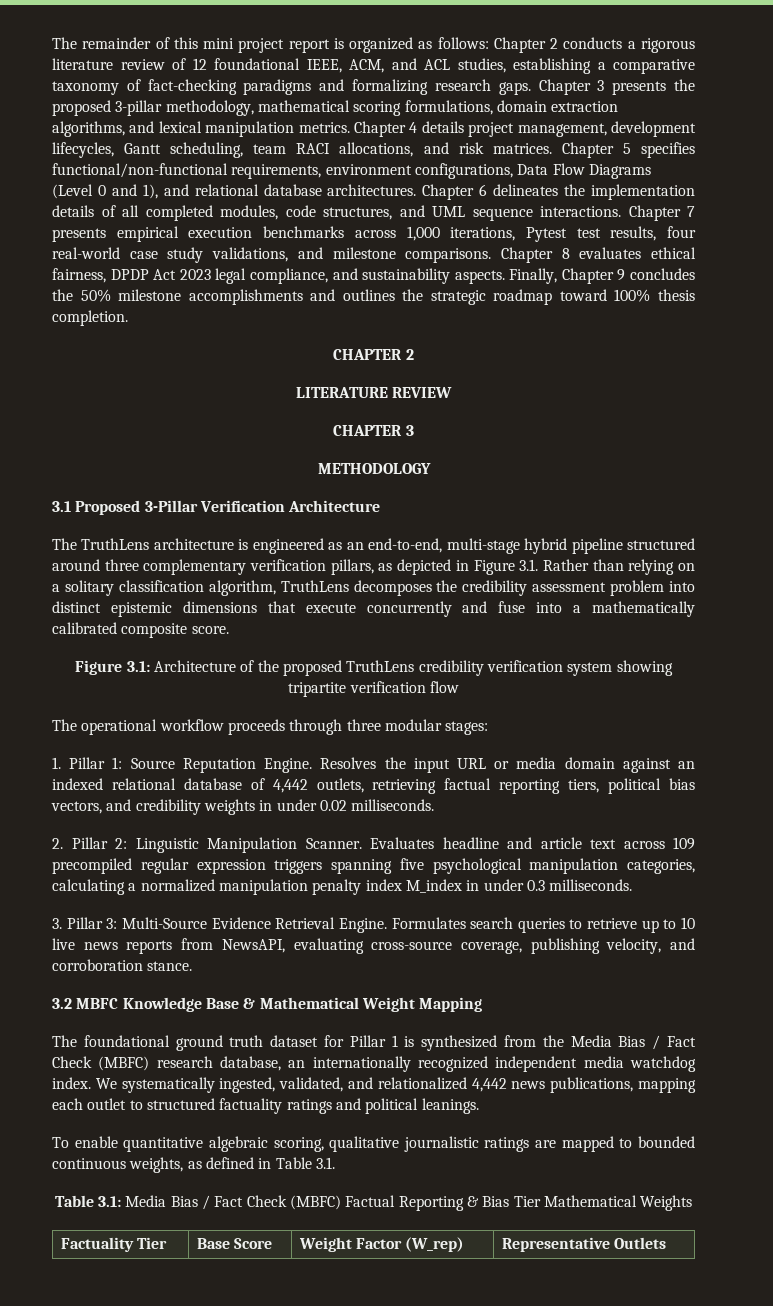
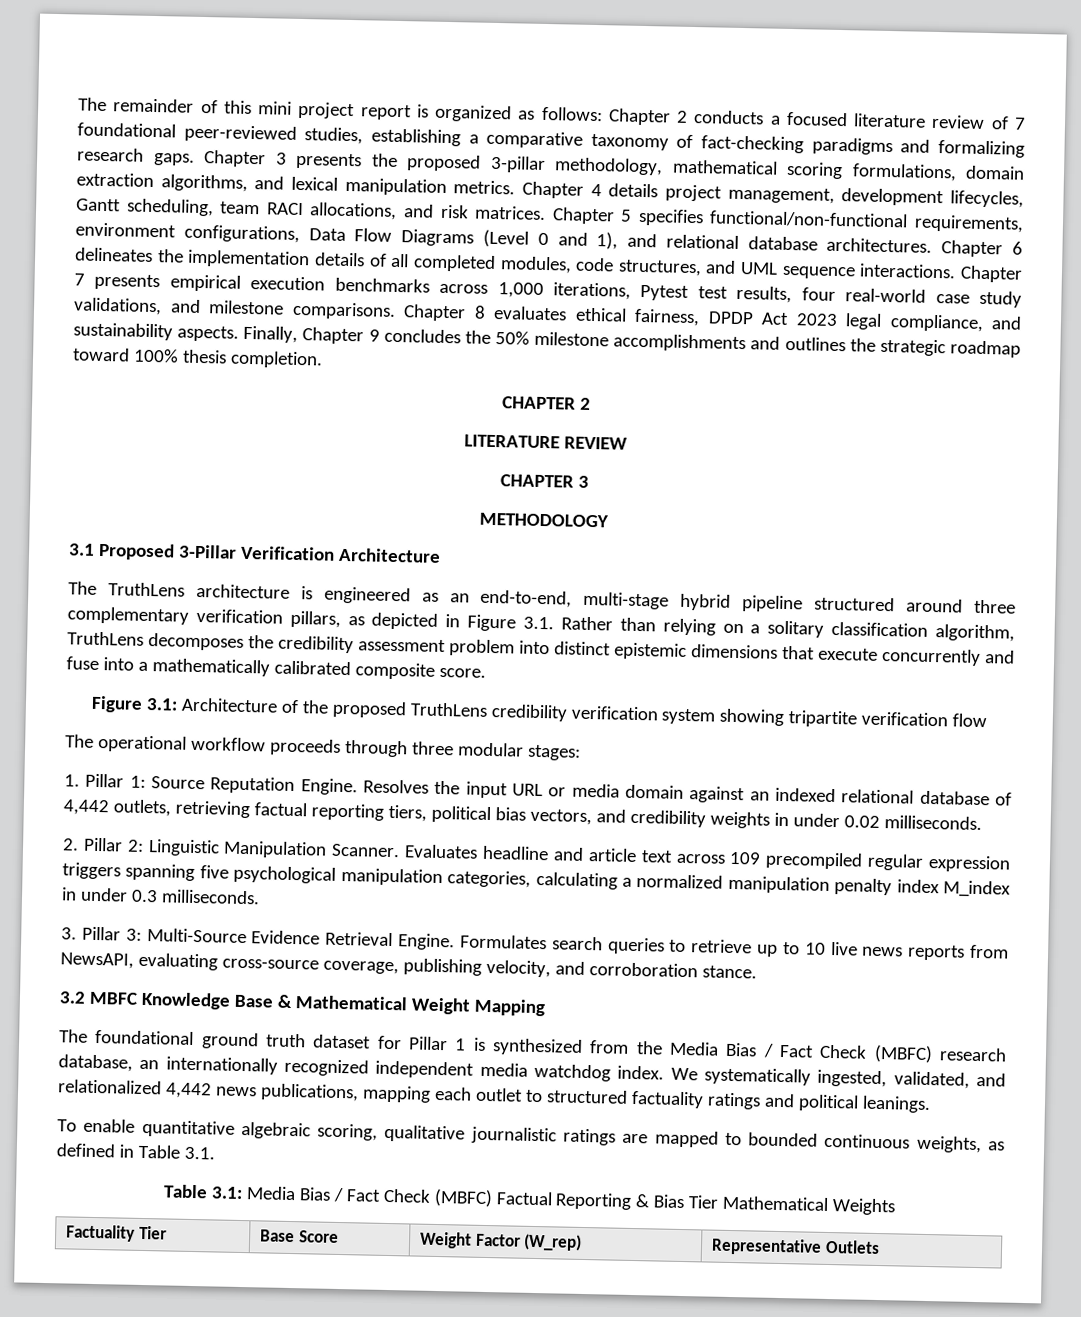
[640,38,695,53] rigorous -> [785,111,848,127] focused
[192,58,450,73] 12 foundational IEEE, ACM, and ACL -> [1014,117,1027,130] [77,122,297,143] 7 foundational peer-reviewed

